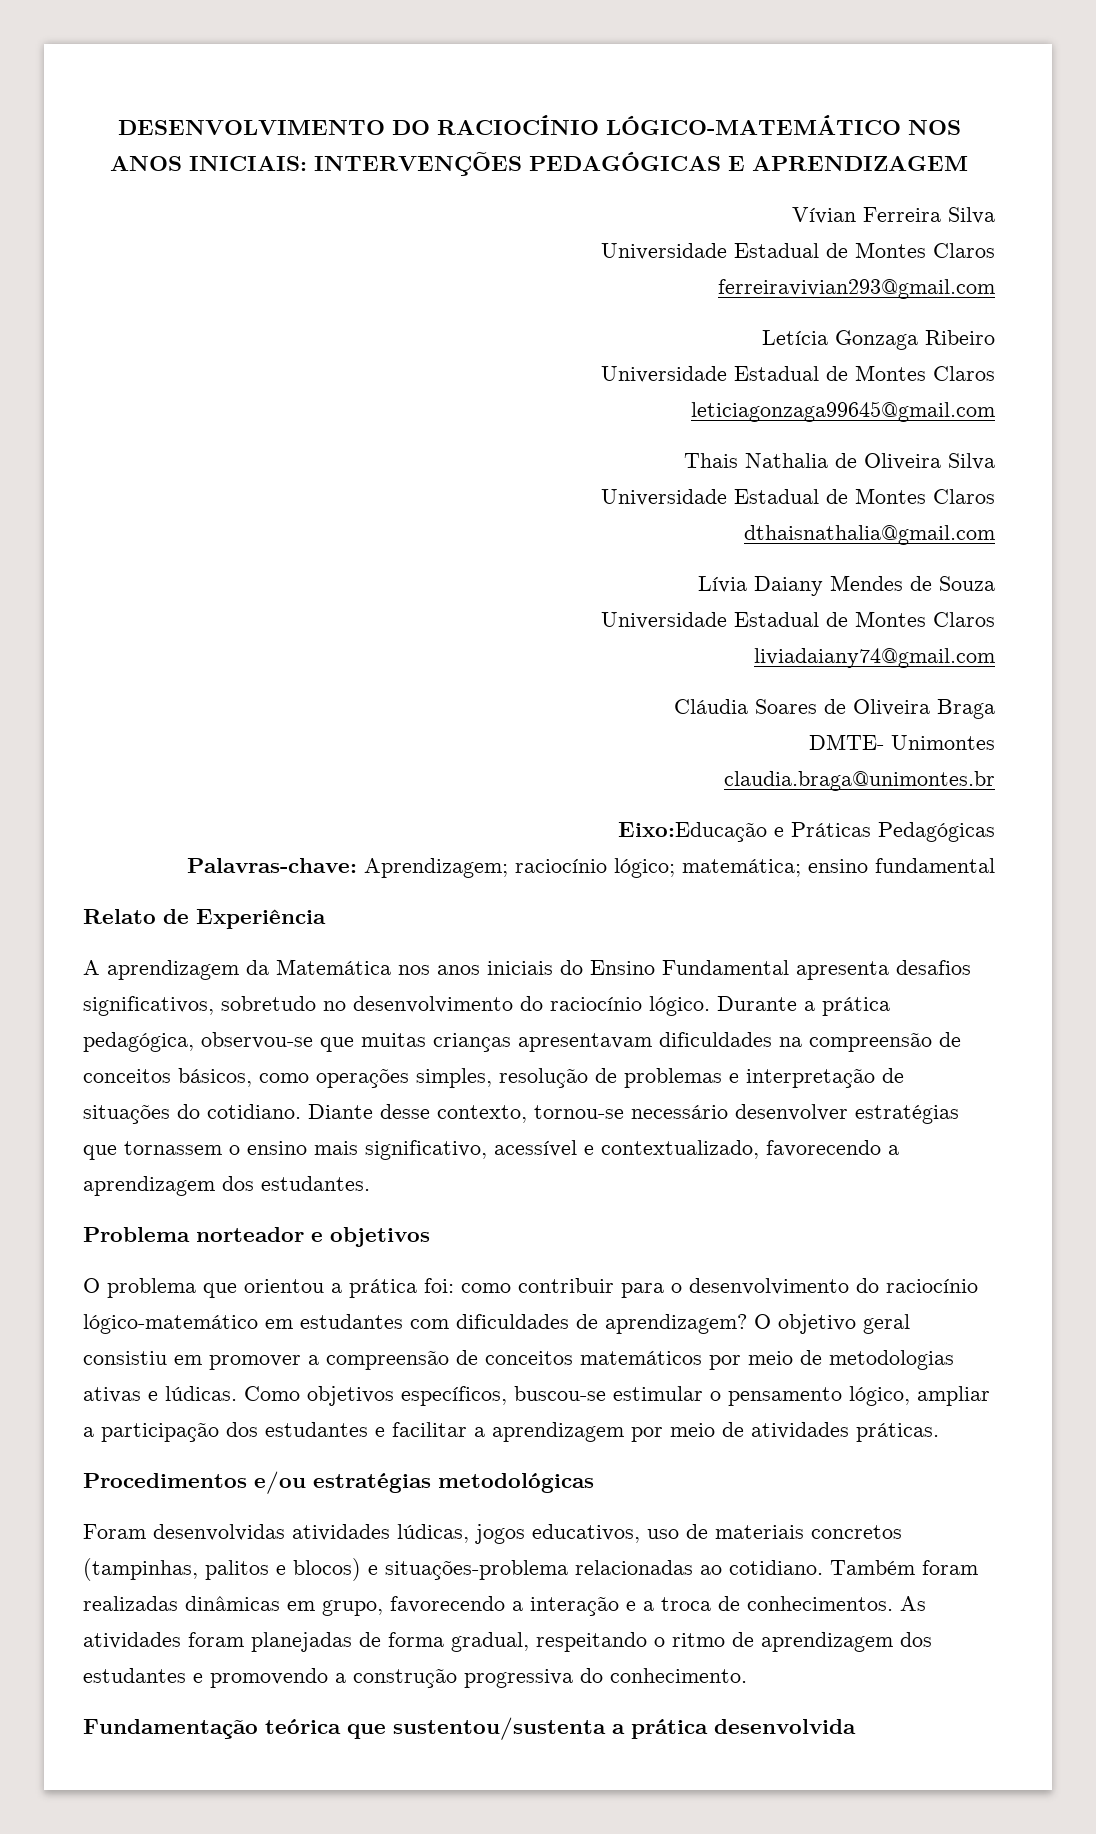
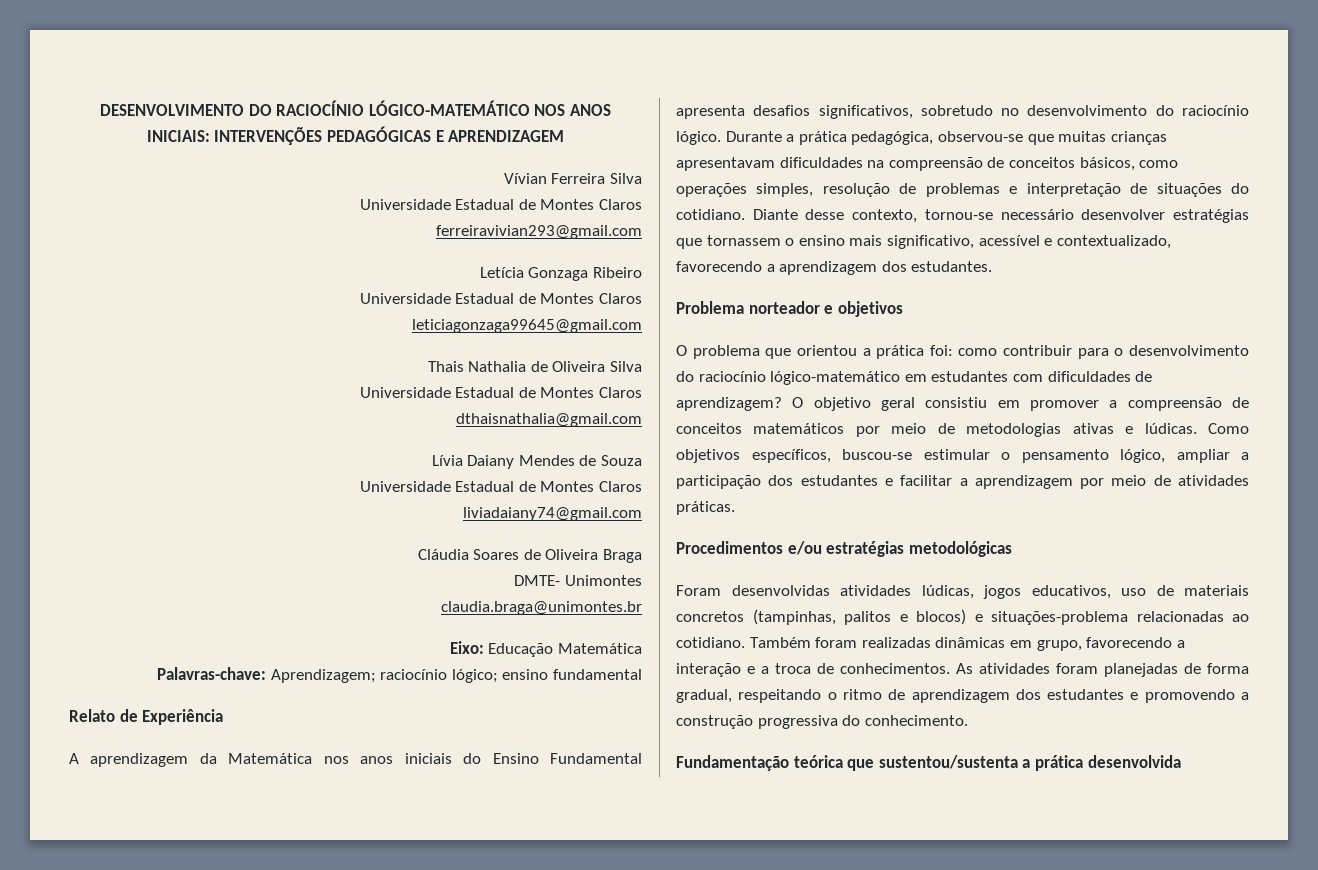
[618,822,995,842] Eixo:Educação e Práticas Pedagógicas -> [449,641,642,657] Eixo: Educação Matemática
[682,859,801,877] matemática; -> (498, 676) none

